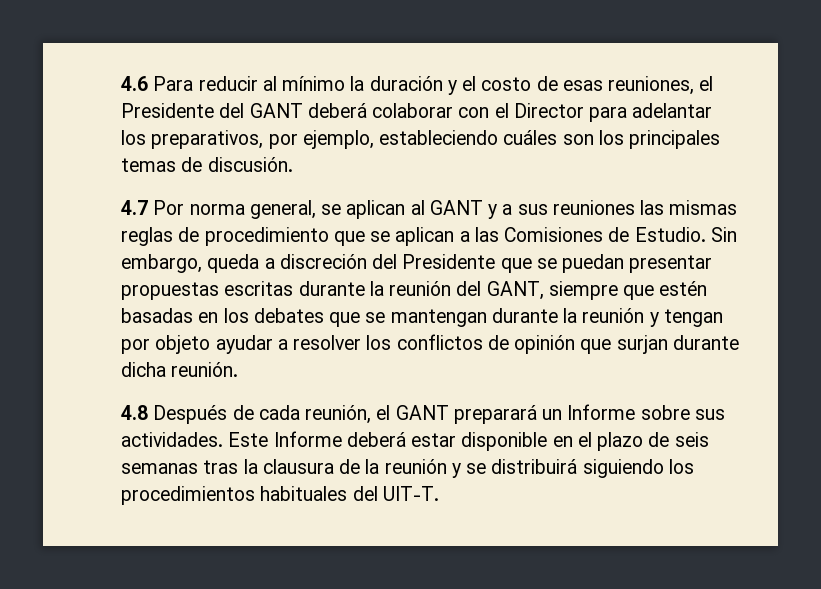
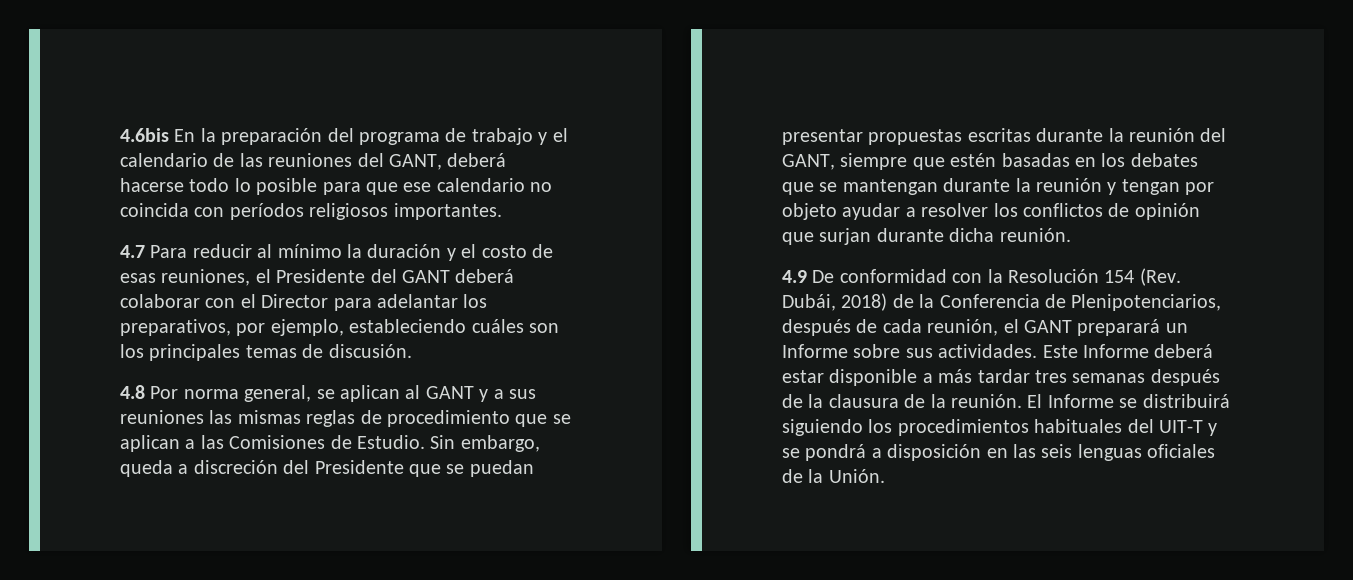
[121,76,148,91] 4.6 -> [120,128,568,145] [120,153,507,170] [120,178,553,195] [120,203,502,220] [120,245,145,258] 4.6bis En la preparación del programa de trabajo y el calendario de las reuniones del GANT, deberá hacerse todo lo posible para que ese calendario no coincida con períodos religiosos importantes. // 4.7
[121,200,148,215] 4.7 -> [120,385,145,399] 4.8
[121,405,228,424] 4.8 Después -> [782,268,1181,286] [782,293,1222,311] [782,319,851,336] 4.9 De conformidad con la Resolución 154 (Rev. Dubái, 2018) de la Conferencia de Plenipotenciarios, después
[552,432,709,451] [121,460,239,474] en el plazo de seis semanas tras -> [922,369,1220,386] [782,394,803,408] a más tardar tres semanas después de
[384,459,461,478] reunión y -> [951,394,1114,408] reunión. El Informe
[382,486,439,501] UIT-T. -> [1159,420,1218,436] [782,444,1216,461] [782,469,885,483] UIT-T y se pondrá a disposición en las seis lenguas oficiales de la Unión.

